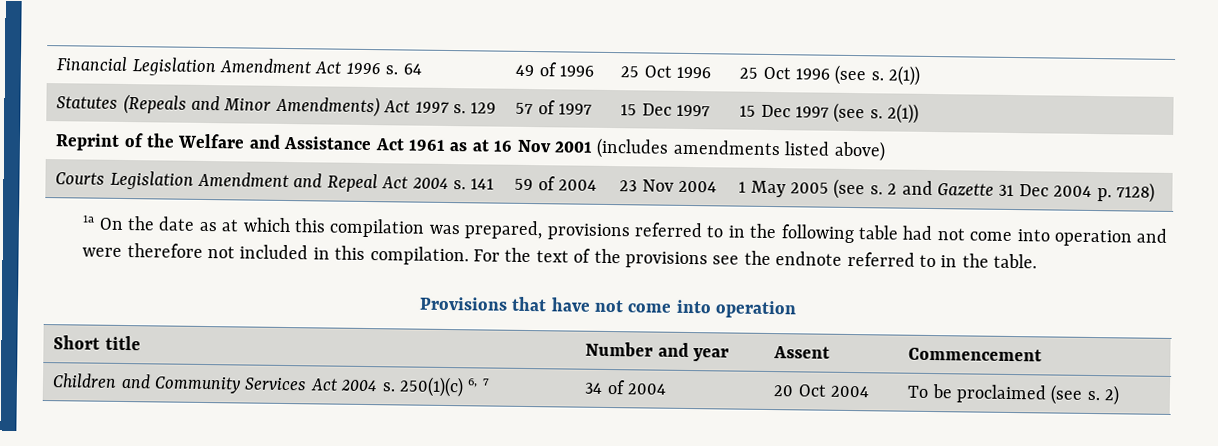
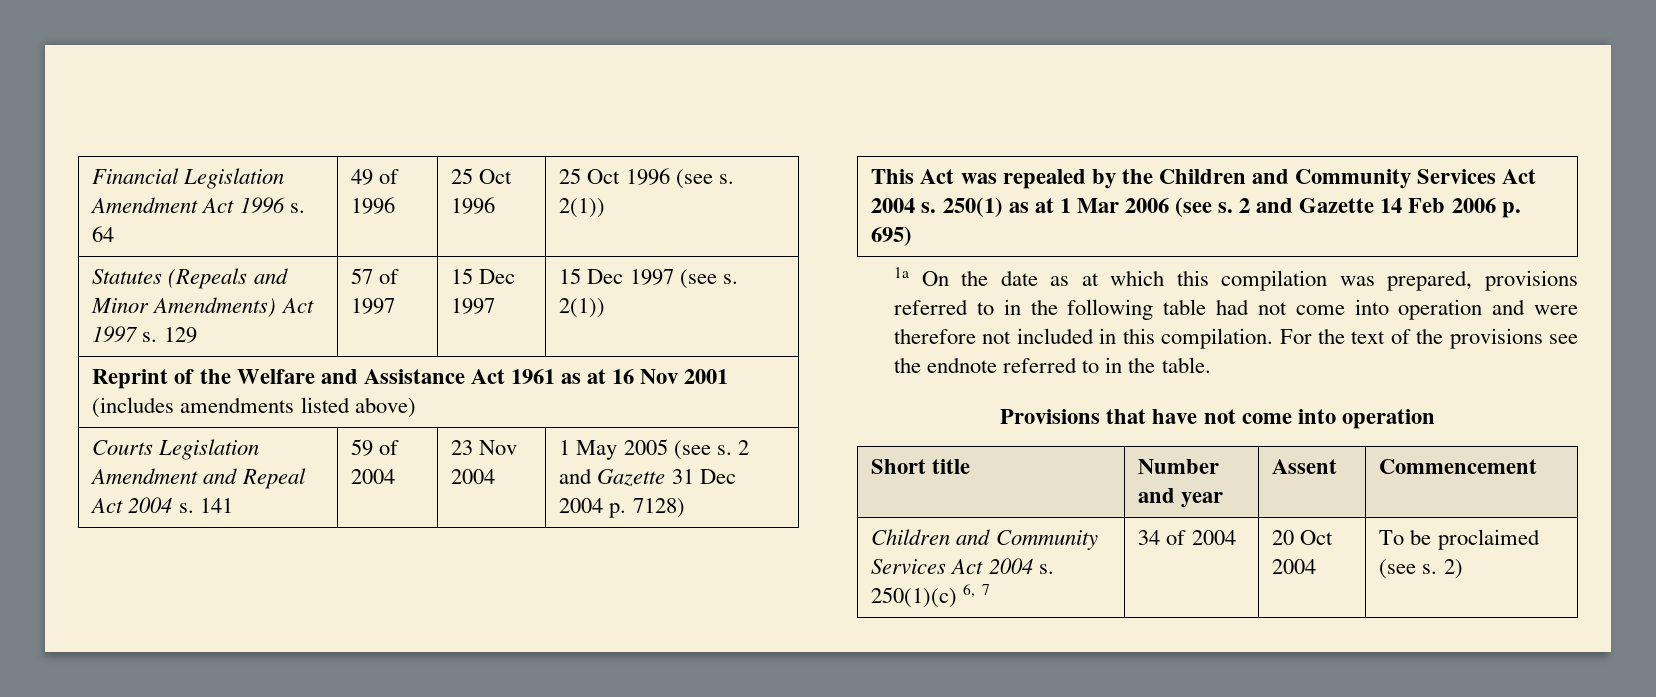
(1155, 192) none -> [871,169,1537,189] [871,197,1521,218] [871,226,913,246] // This Act was repealed by the Children and Community Services Act 2004 s. 250(1) as at 1 Mar 2006 (see s. 2 and Gazette 14 Feb 2006 p. 695)

